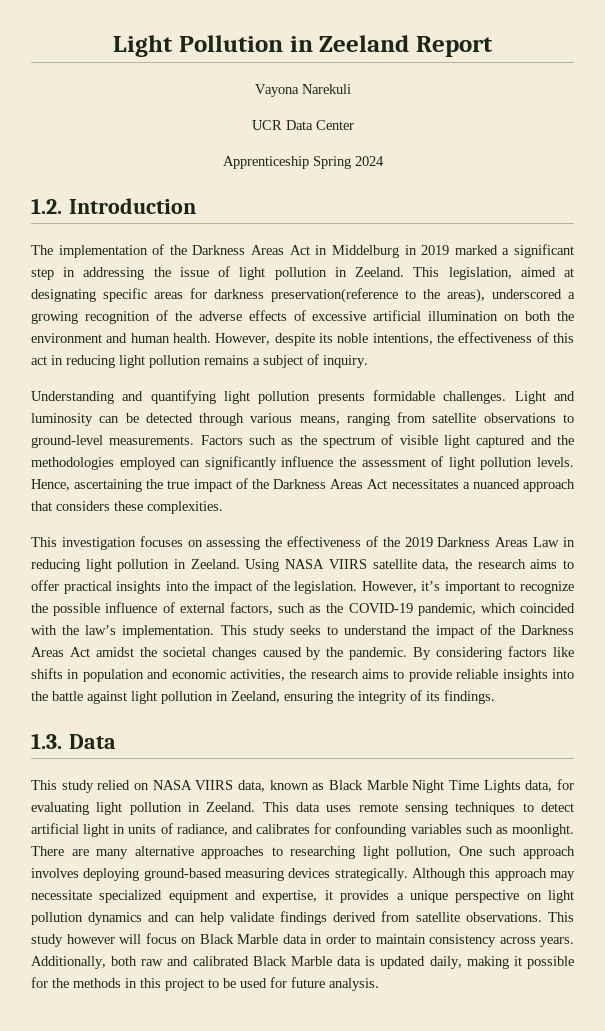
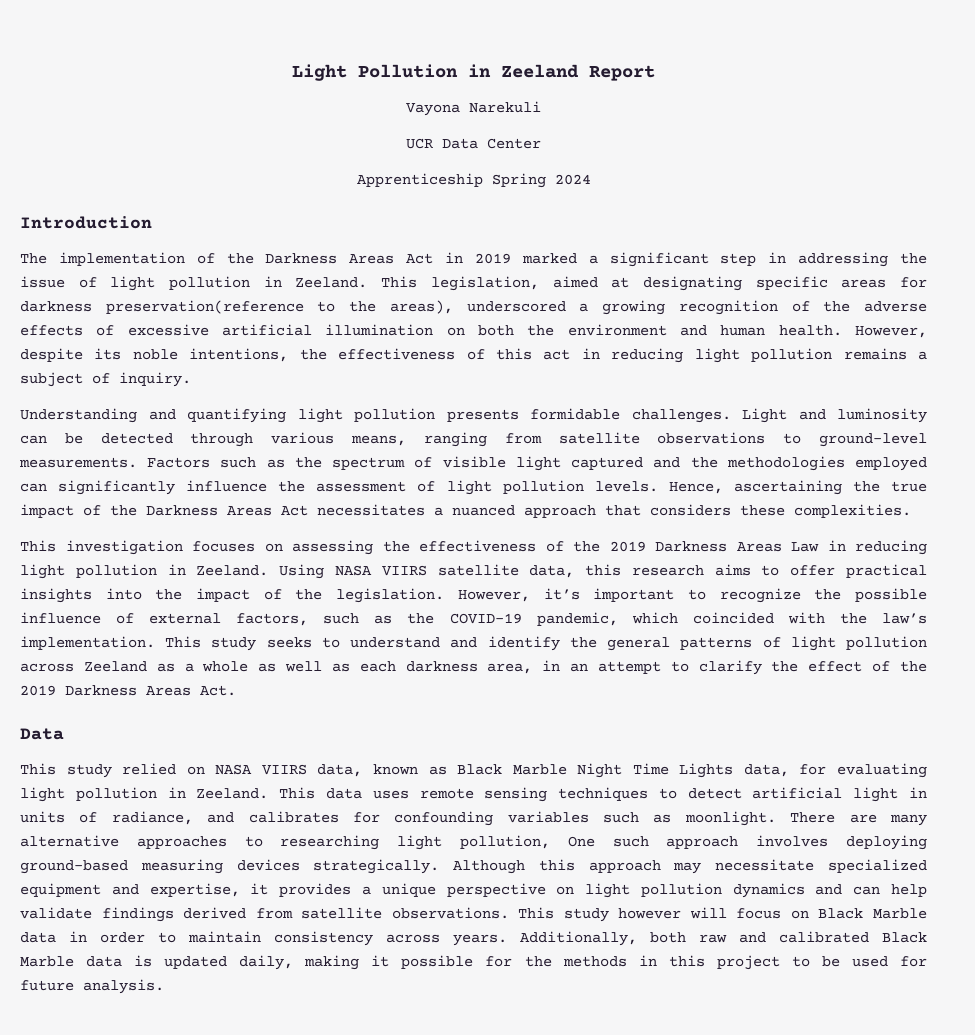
[31,198,62,214] 1.2. -> (591, 179) none
[331,245,417,258] Middelburg in -> (464, 257) none
[454,559,472,569] the -> [585,564,622,576] this
[412,624,574,638] [31,646,574,660] [31,668,574,682] [31,690,495,704] [31,733,62,749] the impact of the Darkness Areas Act amidst the societal changes caused by the pandemic. By considering factors like shifts in population and economic activities, the research aims to provide reliable insights into the battle against light pollution in Zeeland, ensuring the integrity of its findings. // 1.3. -> [450,636,928,651] [20,660,928,675] [20,685,236,696] and identify the general patterns of light pollution across Zeeland as a whole as well as each darkness area, in an attempt to clarify the effect of the 2019 Darkness Areas Act. //

